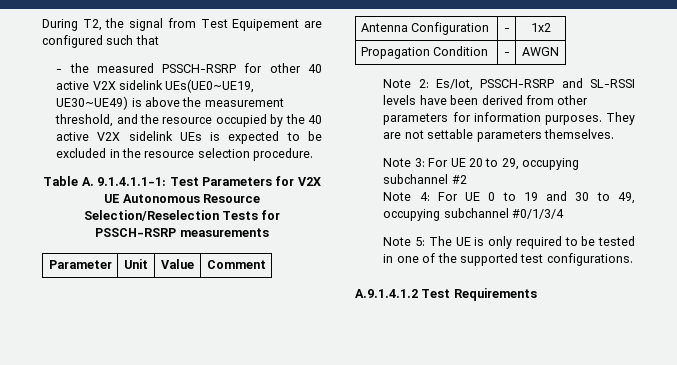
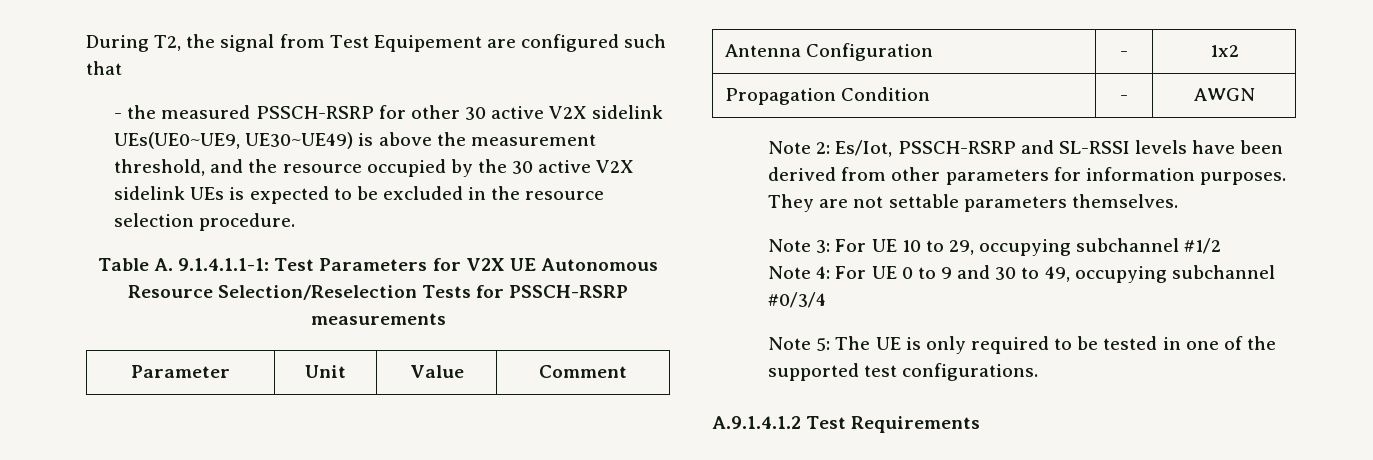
[308,64,322,73] [56,79,255,93] 40 active V2X sidelink UEs(UE0~UE19, -> [464,105,664,120] [114,132,241,149] 30 active V2X sidelink UEs(UE0~UE9,
[308,115,323,124] 40 -> [512,161,534,174] 30
[468,158,483,167] 20 -> [901,240,921,252] 10
[451,175,467,184] #2 -> [1184,238,1222,254] #1/2
[523,192,538,201] 19 -> [941,267,953,279] 9
[512,209,565,219] #0/1/3/4 -> [768,292,827,308] #0/3/4

